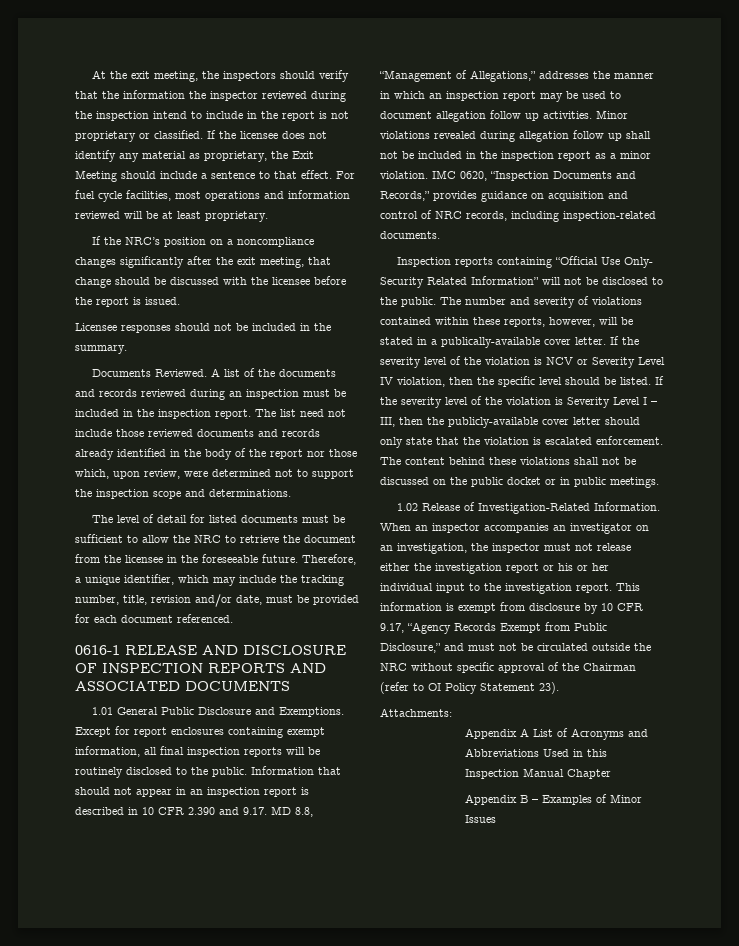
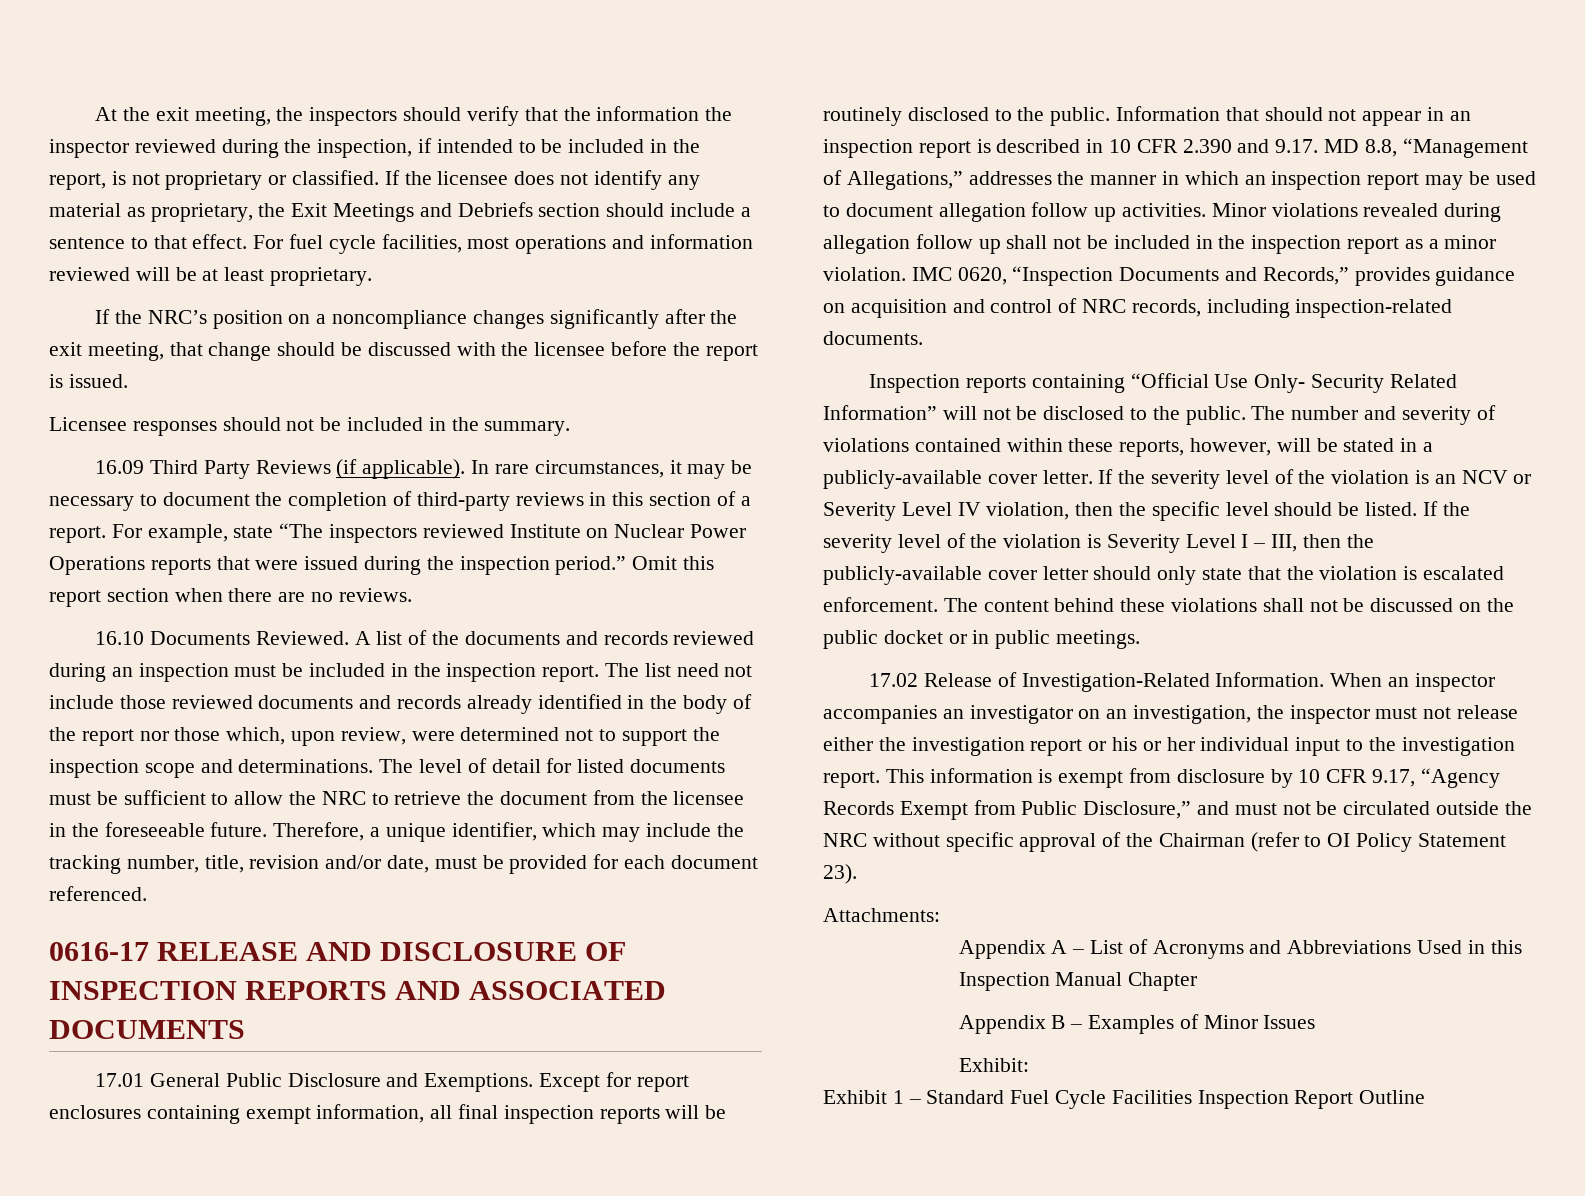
[96,111,315,121] inspection intend to include in the report -> [317,138,700,158] [49,173,106,190] inspection, if intended to be included in the report,
[75,170,117,182] Meeting -> [333,202,601,222] Meetings and Debriefs section
(127, 349) none -> [95,459,753,479] [49,491,751,511] [49,523,747,543] [49,556,715,575] [49,588,412,607] [95,631,145,645] 16.09 Third Party Reviews (if applicable). In rare circumstances, it may be necessary to document the completion of third-party reviews in this section of a report. For example, state “The inspectors reviewed Institute on Nuclear Power Operations reports that were issued during the inspection period.” Omit this report section when there are no reviews. // 16.10
(291, 493) // -> (374, 766) none
[75,645,120,655] 0616-1 -> [49,942,149,961] 0616-17
[92,707,114,715] 1.01 -> [95,1073,145,1087] 17.01
[441,337,540,348] publically-available -> [823,470,982,489] publicly-available
(542, 361) none -> [1434,474,1456,484] an
[397,503,419,511] 1.02 -> [869,673,919,687] 17.02
(530, 732) none -> [1072,949,1085,954] –
(497, 819) none -> [958,1058,1029,1072] [823,1090,1426,1109] // Exhibit: // Exhibit 1 – Standard Fuel Cycle Facilities Inspection Report Outline

